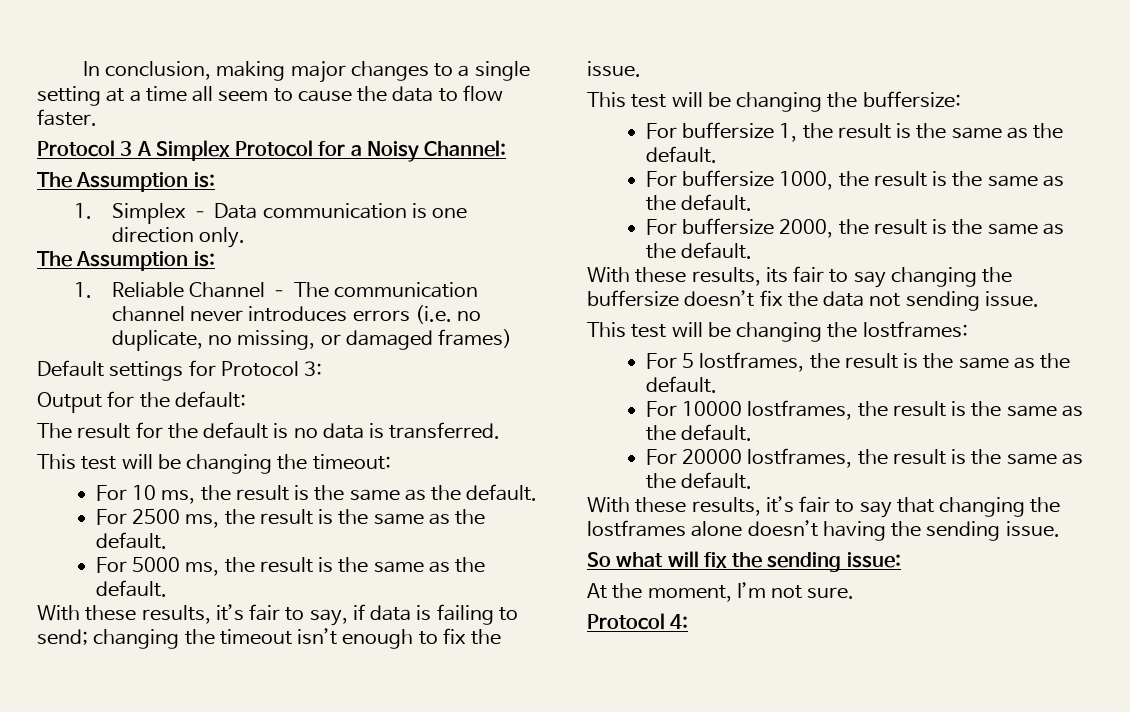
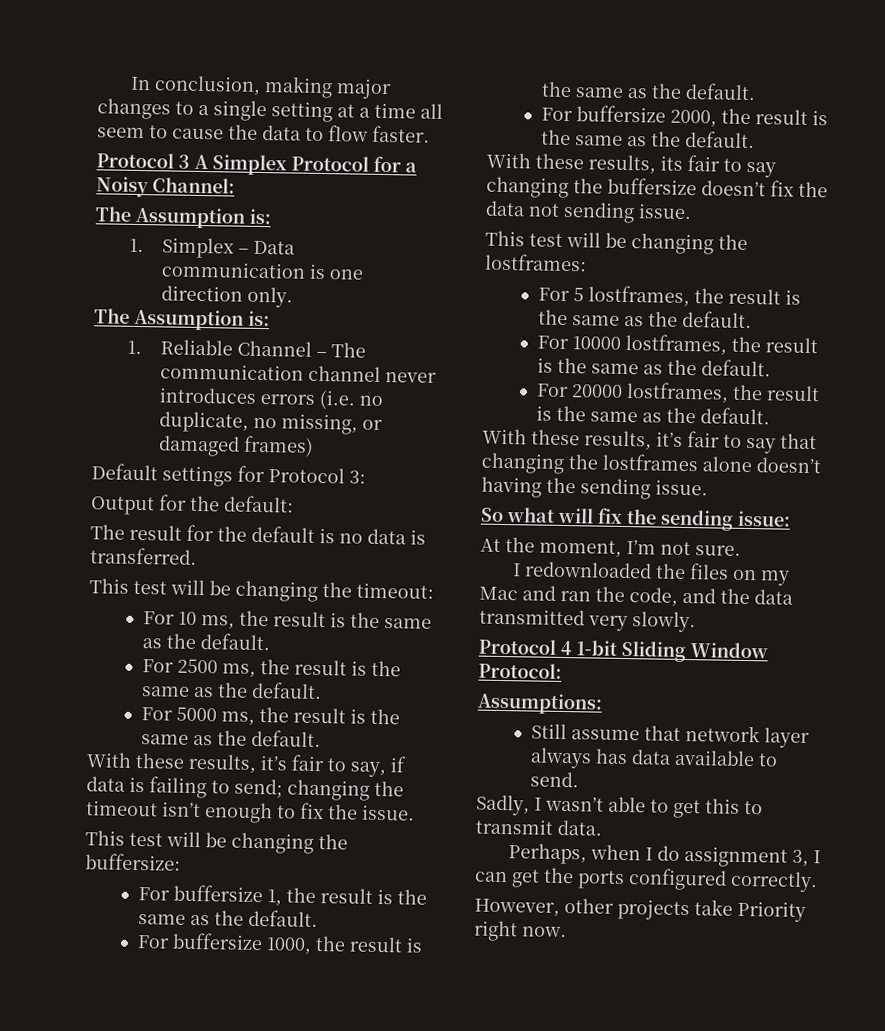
[587,613,689,630] Protocol 4: -> [513,561,791,586] [479,585,793,607] [479,608,696,633] [478,638,768,663] [478,662,562,679] [477,692,603,715] [530,723,810,749] [529,747,778,769] [529,771,579,788] [476,794,763,819] [475,818,603,836] [508,843,822,868] [474,867,818,893] [474,898,806,923] [474,920,567,942] I redownloaded the files on my Mac and ran the code, and the data transmitted very slowly. // Protocol 4 1-bit Sliding Window Protocol: // Assumptions: // Still assume that network layer always has data available to send. // Sadly, I wasn’t able to get this to transmit data. // Perhaps, when I do assignment 3, I can get the ports configured correctly. // However, other projects take Priority right now.

